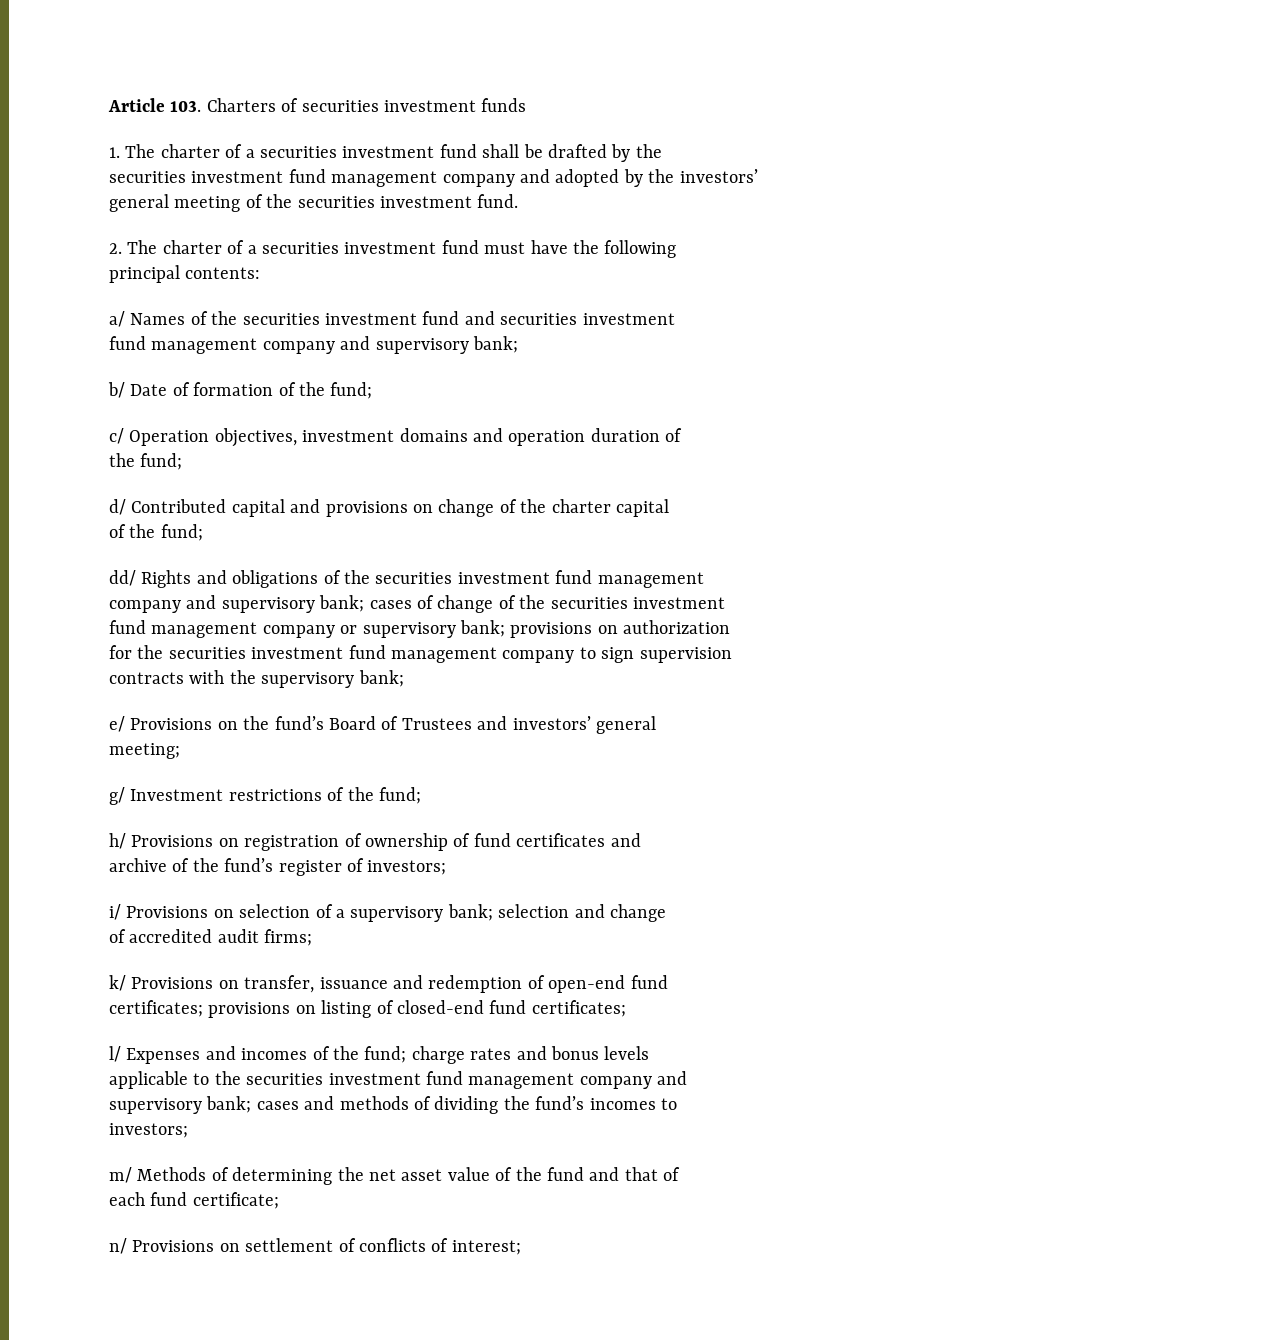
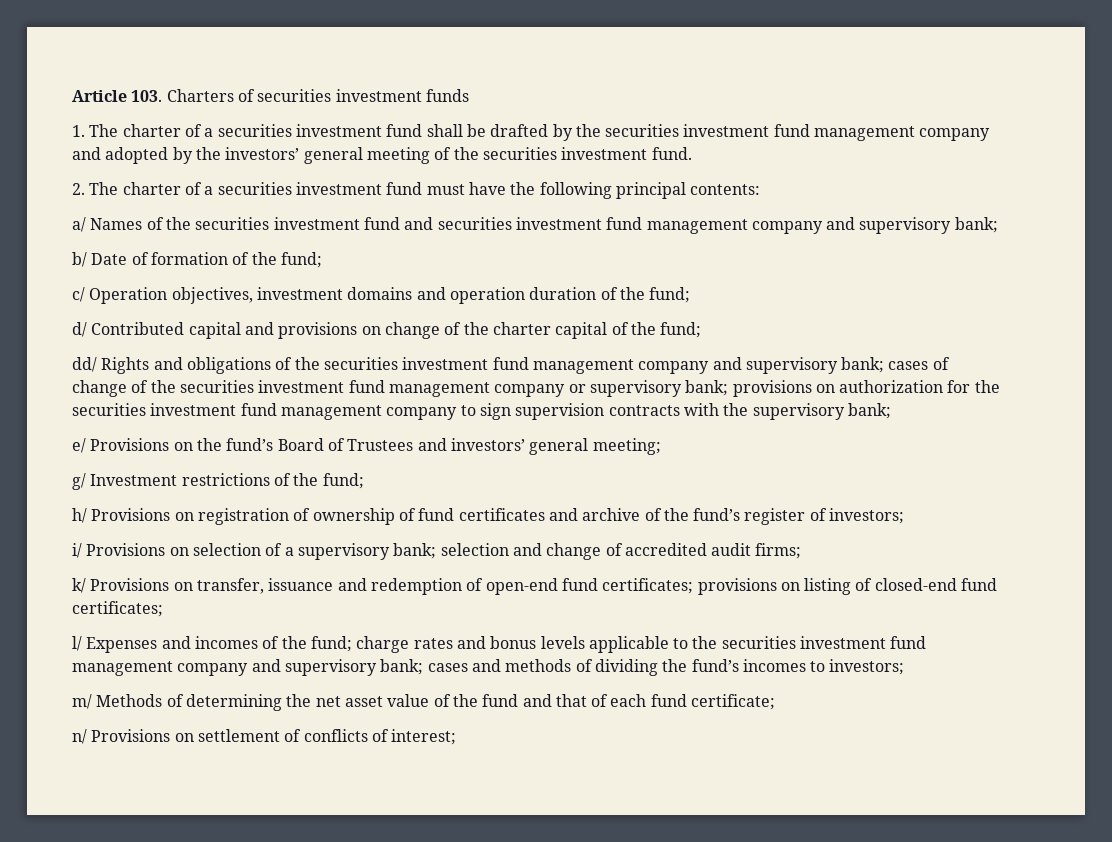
(662, 151) // -> (601, 130) none
(758, 176) // -> (300, 153) none
(677, 249) // -> (612, 190) none
(675, 319) // -> (602, 223) none
(683, 435) // -> (618, 293) none
(669, 508) // -> (608, 330) none
(704, 580) // -> (634, 366) none
(725, 603) // -> (345, 386) none
(731, 627) // -> (944, 386) none
(732, 655) // -> (605, 411) none
(656, 725) // -> (589, 446) none
(641, 840) // -> (578, 514) none
(666, 913) // -> (602, 551) none
(668, 982) // -> (598, 584) none
(650, 1053) // -> (585, 642) none
(688, 1078) // -> (281, 665) none
(677, 1104) // -> (826, 666) none
(681, 1174) // -> (609, 700) none

